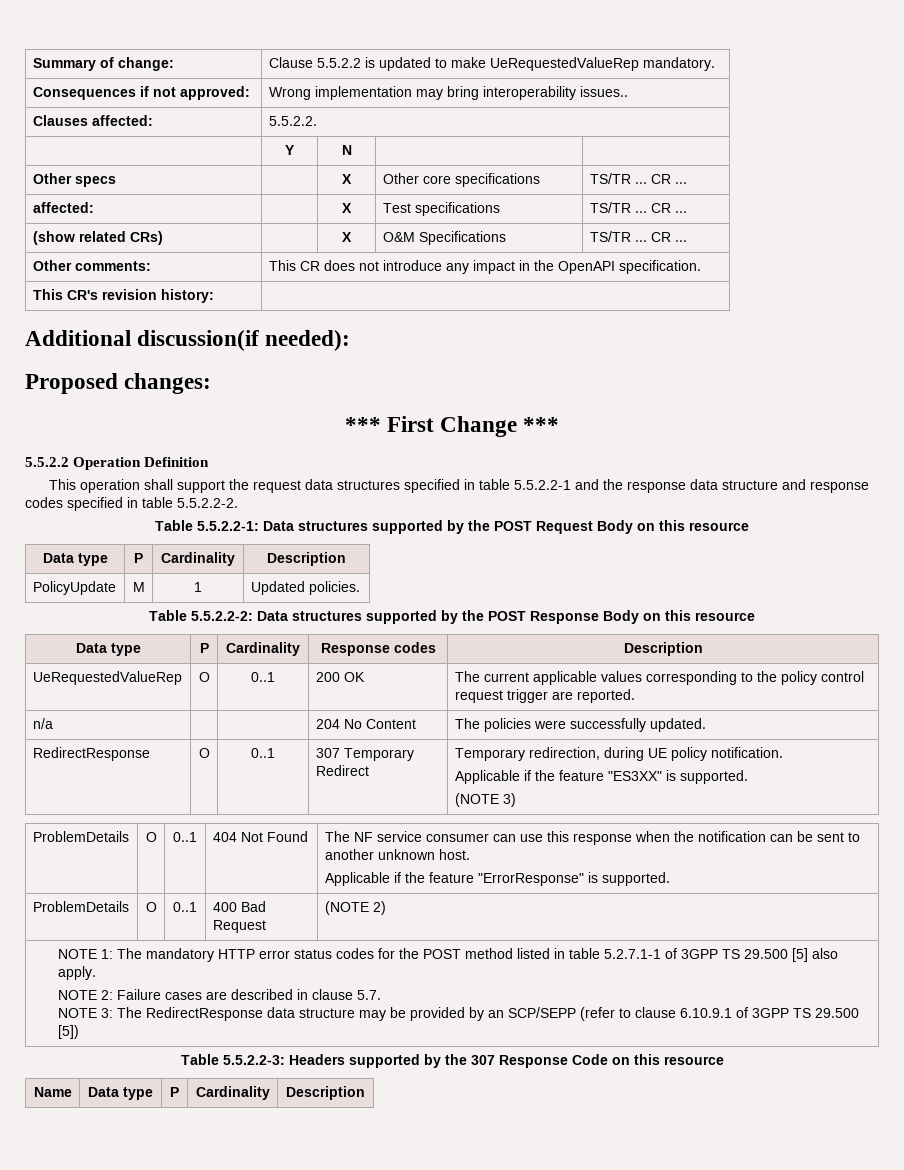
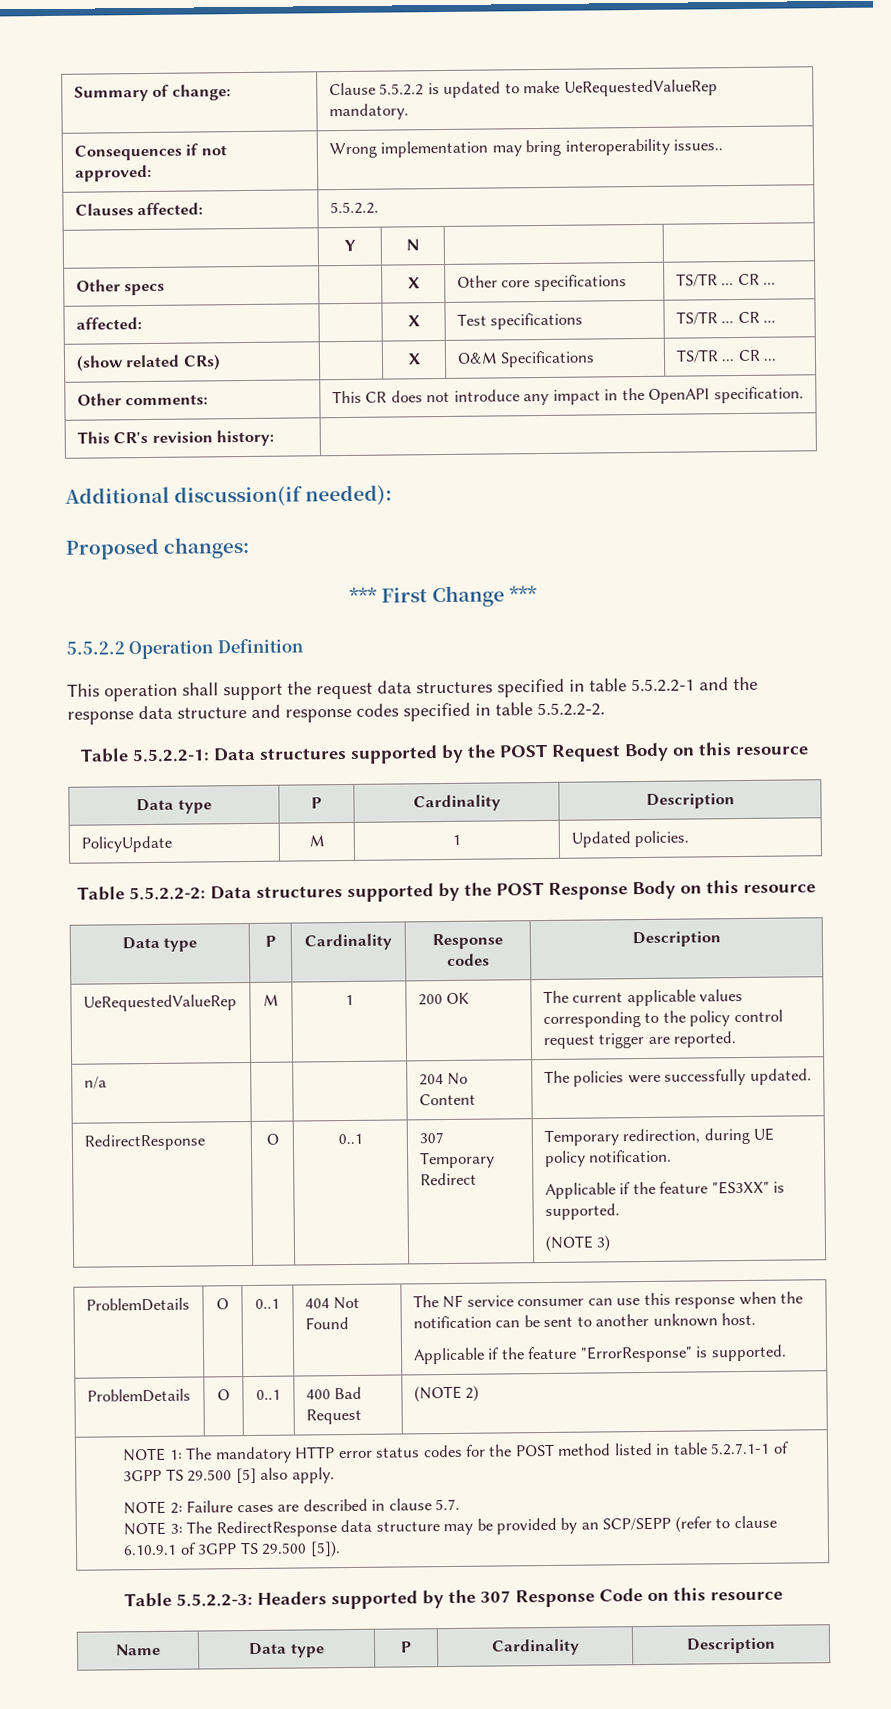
[198,672,210,682] [251,672,275,682] O | 0..1 -> [263,994,279,1006] [344,994,354,1006] M | 1
[57,1025,79,1039] [5]) -> [309,1541,341,1558] [5]).

